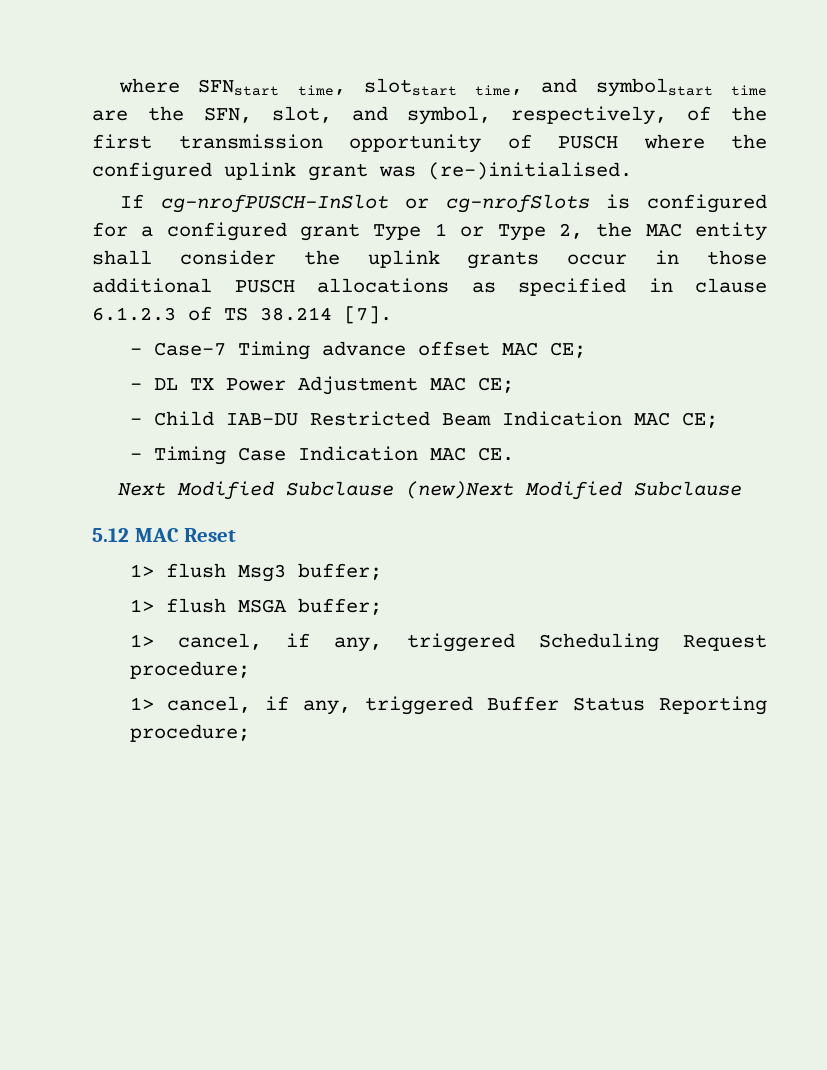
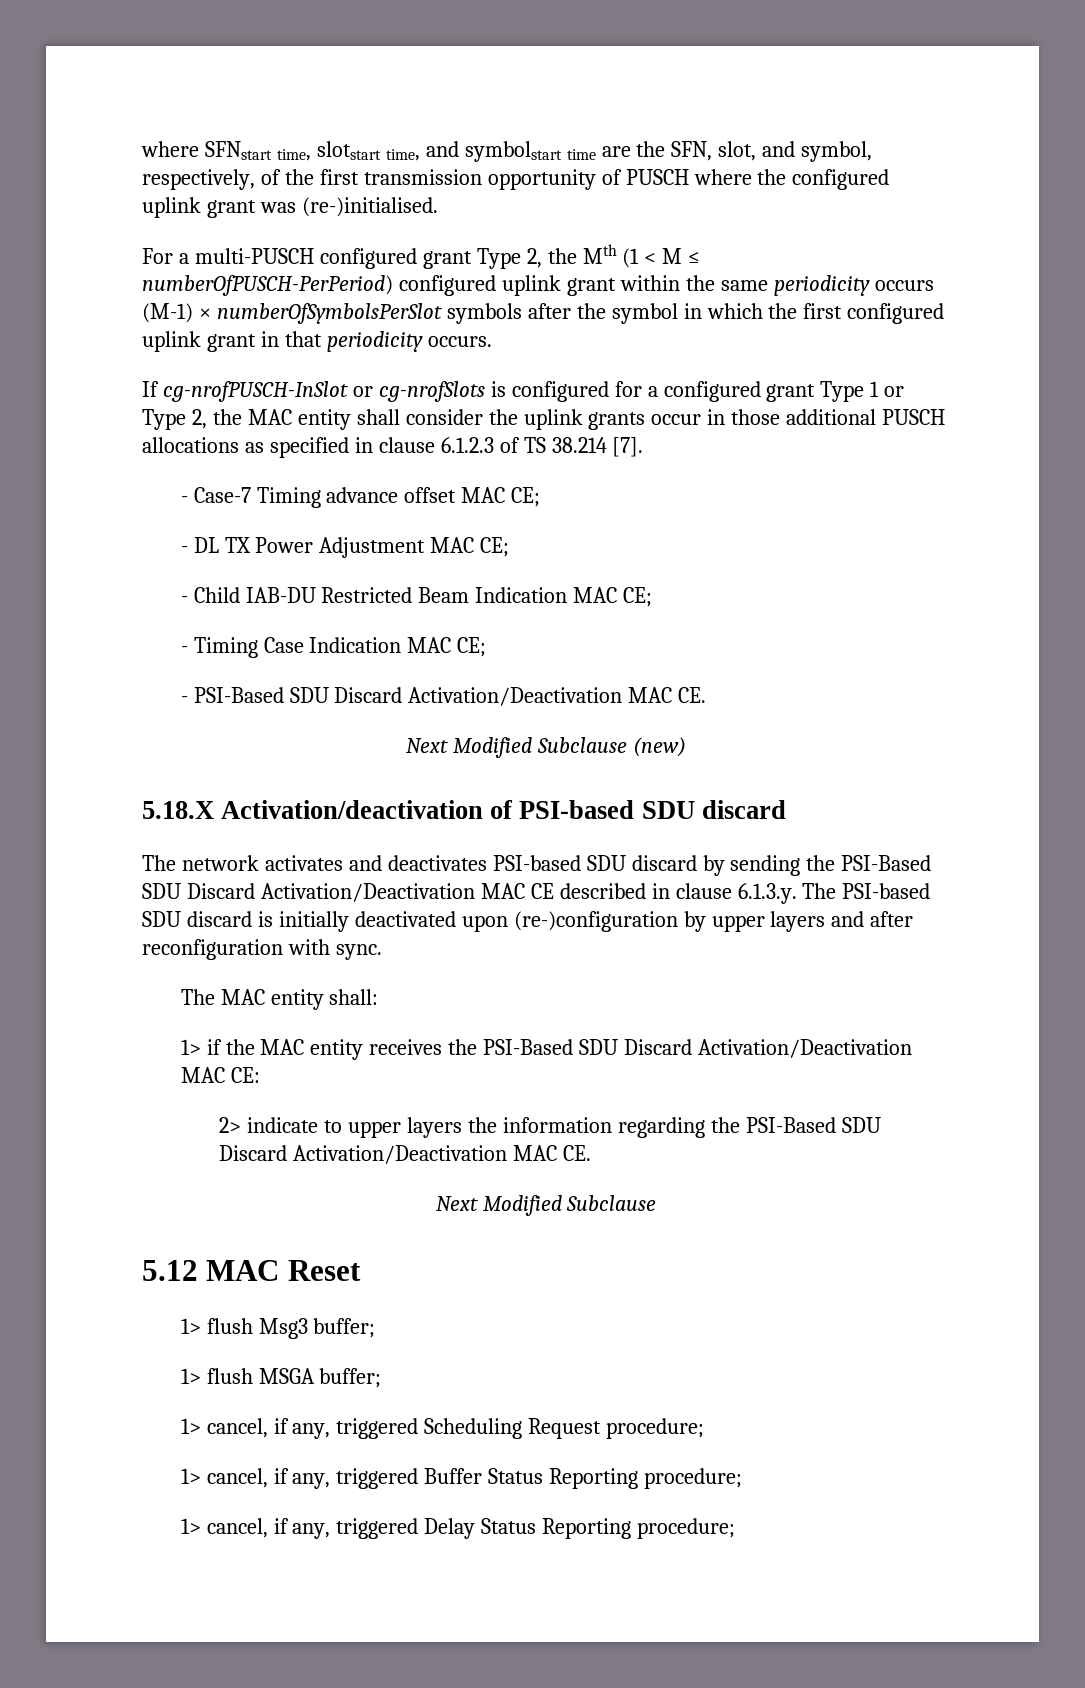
(632, 171) none -> [142,244,701,269] [142,275,934,296] [142,303,945,324] [142,331,492,352] // For a multi-PUSCH configured grant Type 2, the Mth (1 < M ≤ numberOfPUSCH-PerPeriod) configured uplink grant within the same periodicity occurs (M-1) × numberOfSymbolsPerSlot symbols after the symbol in which the first configured uplink grant in that periodicity occurs.
[477,447,514,461] [117,481,514,500] CE. // Next Modified Subclause (new)Next -> [457,637,487,657] [180,687,707,706] [406,737,686,758] [142,800,786,819] [142,855,932,876] [142,883,931,904] [142,911,914,932] [142,939,382,960] [180,989,379,1010] [180,1039,913,1060] [180,1067,260,1083] [219,1117,881,1138] [219,1145,592,1164] [435,1196,478,1211] CE; // - PSI-Based SDU Discard Activation/Deactivation MAC CE. // Next Modified Subclause (new) // 5.18.X Activation/deactivation of PSI-based SDU discard // The network activates and deactivates PSI-based SDU discard by sending the PSI-Based SDU Discard Activation/Deactivation MAC CE described in clause 6.1.3.y. The PSI-based SDU discard is initially deactivated upon (re-)configuration by upper layers and after reconfiguration with sync. // The MAC entity shall: // 1> if the MAC entity receives the PSI-Based SDU Discard Activation/Deactivation MAC CE: // 2> indicate to upper layers the information regarding the PSI-Based SDU Discard Activation/Deactivation MAC CE. // Next
(250, 733) none -> [180,1518,736,1539] // 1> cancel, if any, triggered Delay Status Reporting procedure;

